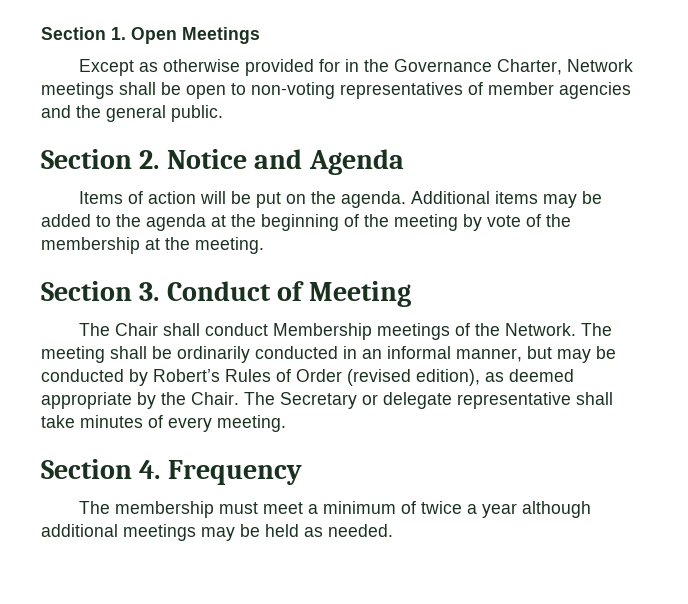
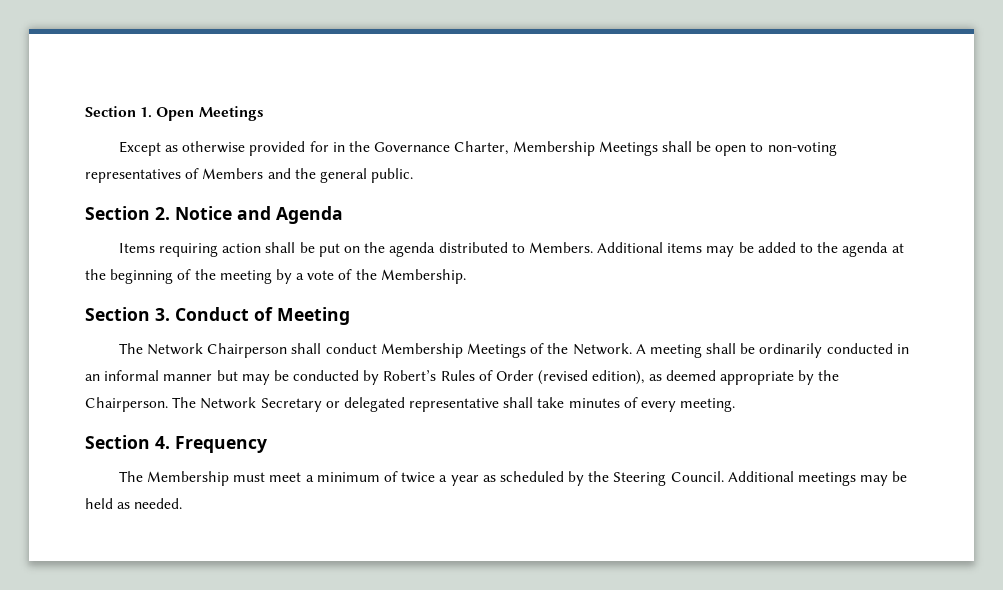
[567,59,634,72] [41,82,114,99] Network meetings -> [512,141,658,156] Membership Meetings
[488,82,631,99] member agencies -> [202,168,264,179] Members
[128,191,227,204] of action will -> [159,242,296,257] requiring action shall
[341,191,407,208] agenda. -> [389,242,593,257] agenda distributed to Members.
(482, 222) none -> [296,273,305,280] a
[41,237,264,254] membership at the meeting. -> [380,269,466,284] Membership.
[115,323,159,336] Chair -> [147,343,288,358] Network Chairperson
[377,323,451,340] meetings -> [466,343,526,358] Meetings
[581,323,613,336] The -> [635,344,646,354] A
[456,348,522,362] manner, -> [163,374,213,381] manner
[191,392,275,405] Chair. The -> [85,397,257,412] Chairperson. The Network
[383,392,452,409] delegate -> [343,397,405,412] delegated
[115,501,215,518] membership -> [147,471,230,486] Membership
[522,501,592,518] [41,524,118,537] although additional -> [482,471,794,486] as scheduled by the Steering Council. Additional

